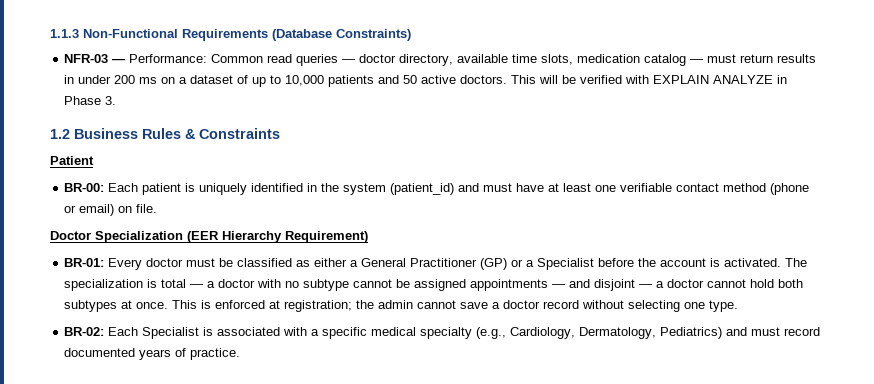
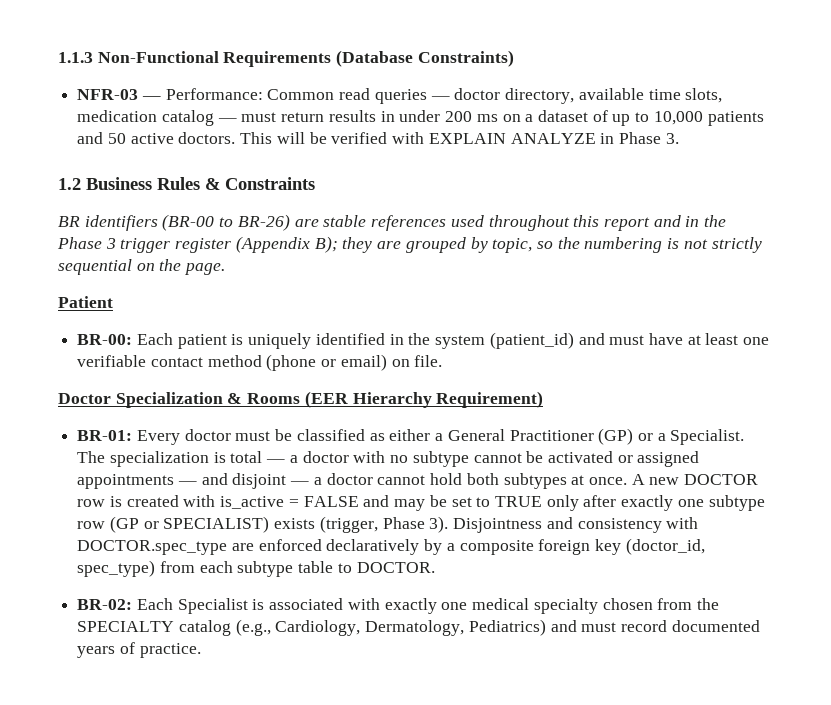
(280, 133) none -> [58,214,727,231] [57,236,762,253] [58,259,226,275] // BR identifiers (BR-00 to BR-26) are stable references used throughout this report and in the Phase 3 trigger register (Appendix B); they are grouped by topic, so the numbering is not strictly sequential on the page.
(183, 237) none -> [227,393,301,404] & Rooms
[537,258,782,270] Specialist before the account is activated. -> [670,429,745,445] Specialist.
(411, 283) none -> [547,451,633,463] activated or
[172,300,739,312] This is enforced at registration; the admin cannot save a doctor record without selecting one type. -> [631,474,759,485] [77,495,765,511] [77,516,699,533] [77,538,705,555] [77,560,435,577] A new DOCTOR row is created with is_active = FALSE and may be set to TRUE only after exactly one subtype row (GP or SPECIALIST) exists (trigger, Phase 3). Disjointness and consistency with DOCTOR.spec_type are enforced declaratively by a composite foreign key (doctor_id, spec_type) from each subtype table to DOCTOR.
[311,327,473,339] a specific medical specialty -> [384,598,719,614] [77,620,231,636] exactly one medical specialty chosen from the SPECIALTY catalog

